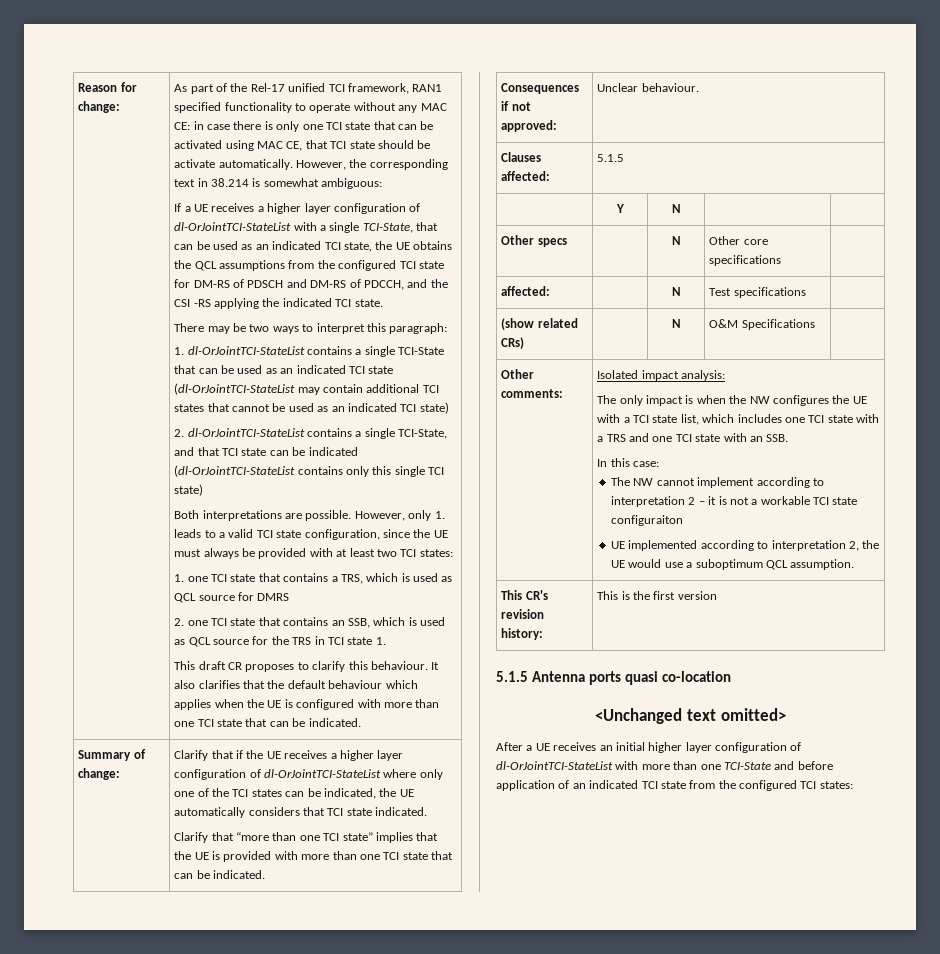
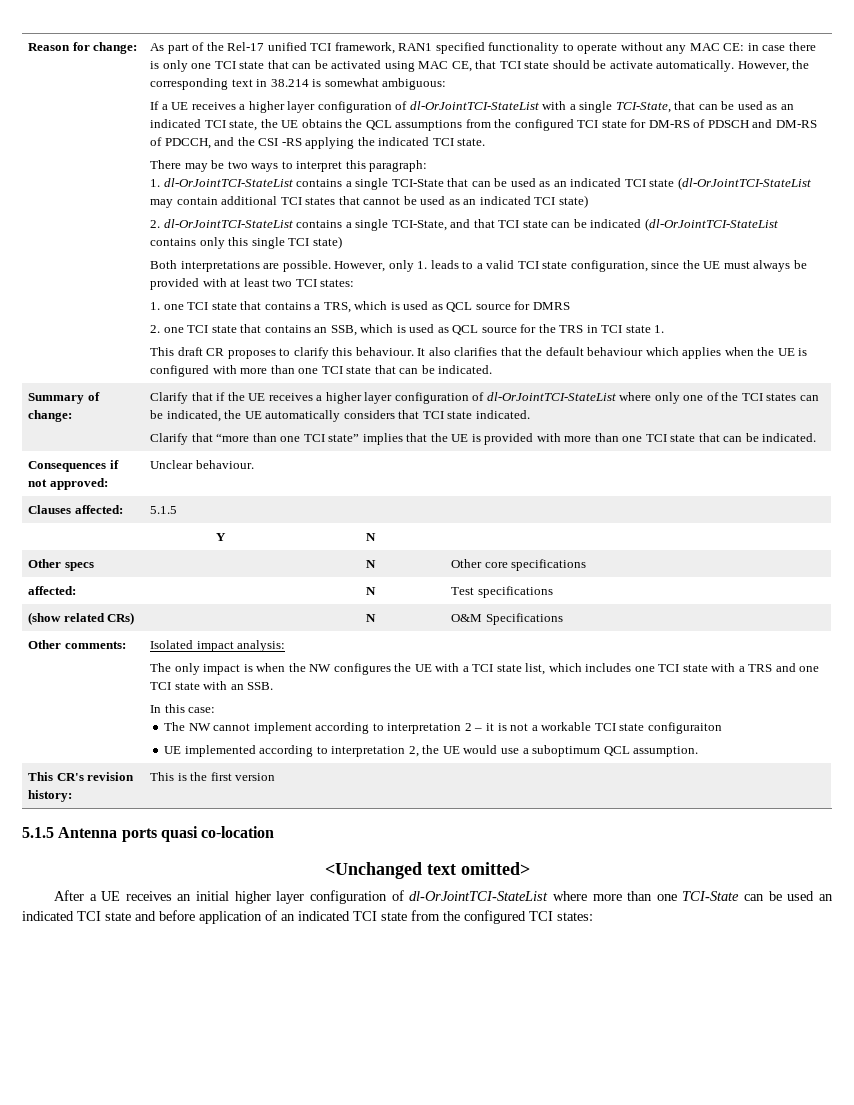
[615,761,639,770] with -> [552,891,587,901] where
(771, 766) none -> [744,891,834,901] [22,911,131,921] can be used an indicated TCI state

